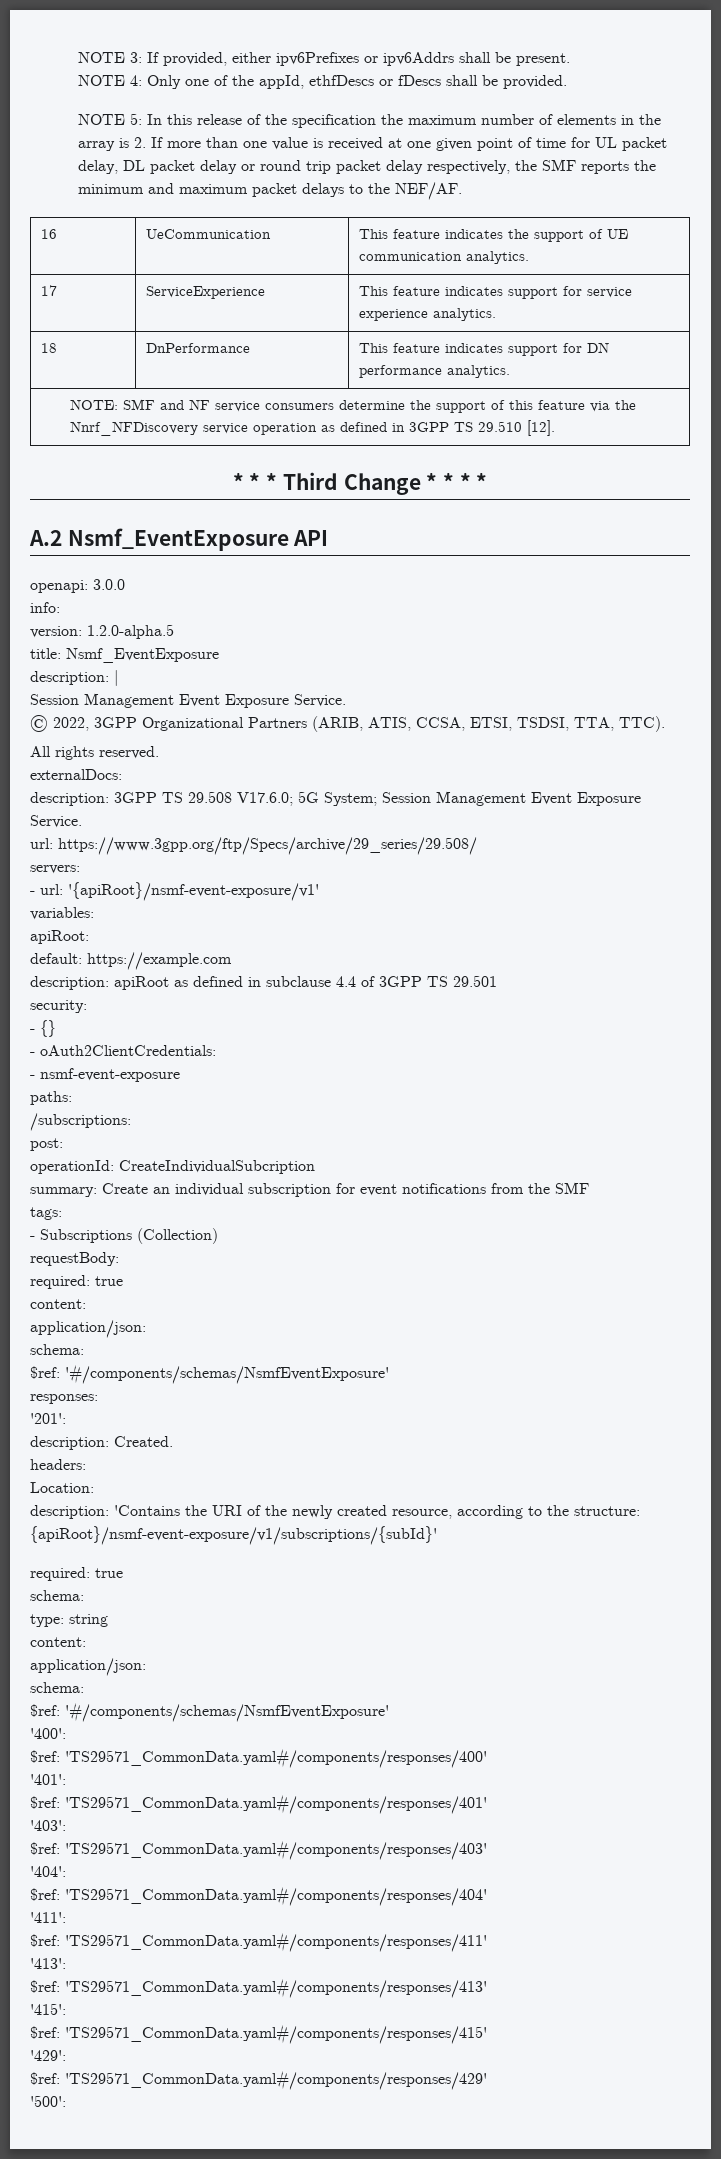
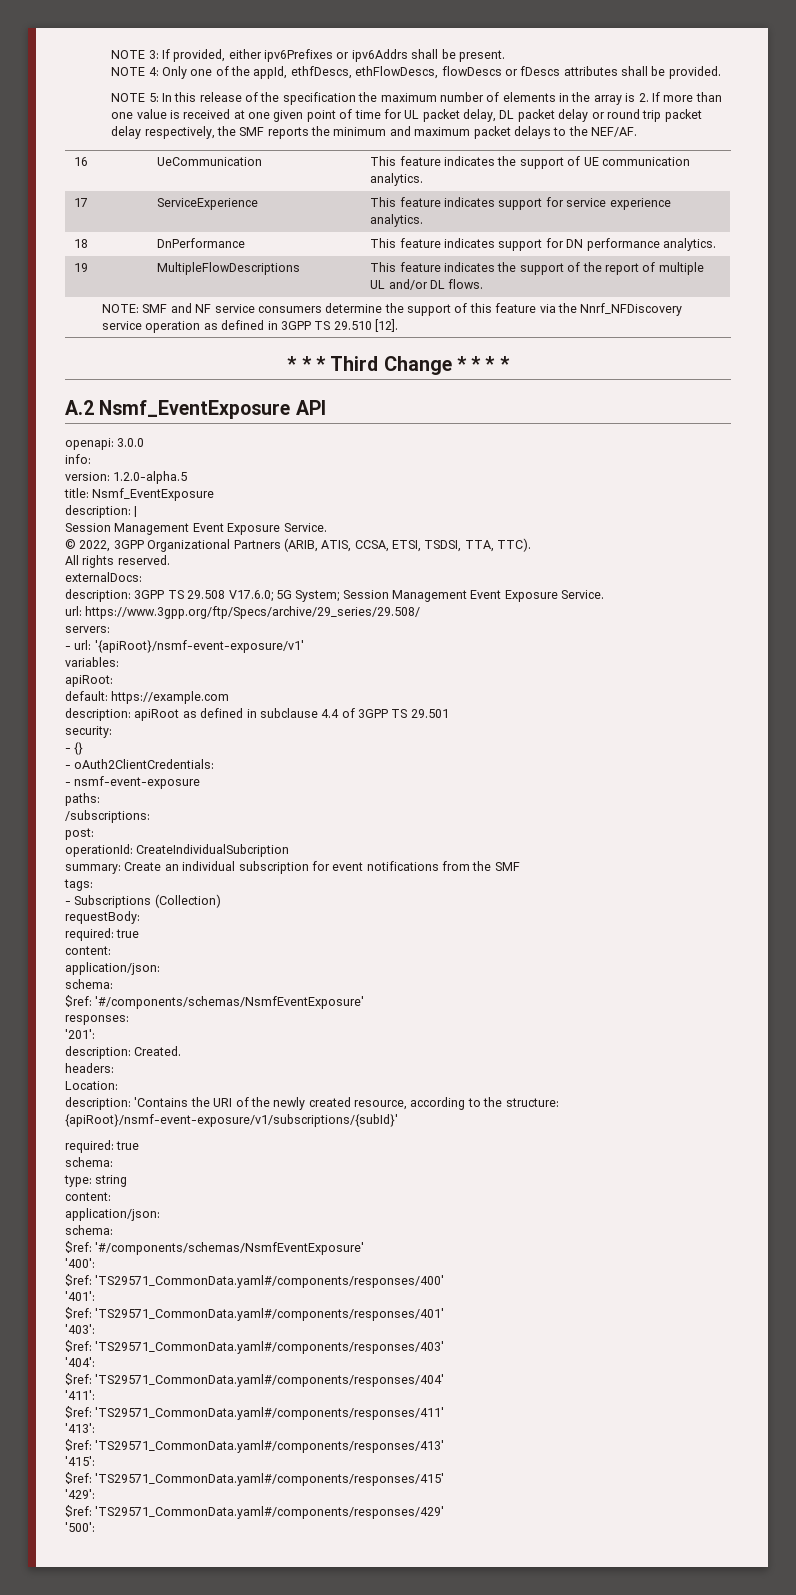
[308,75,374,86] ethfDescs -> [290,66,502,79] ethfDescs, ethFlowDescs, flowDescs
(441, 80) none -> [563,66,618,76] attributes
(510, 371) none -> [74,263,89,272] [157,262,301,275] [370,262,704,275] [370,279,484,290] // 19 | MultipleFlowDescriptions | This feature indicates the support of the report of multiple UL and/or DL flows.

